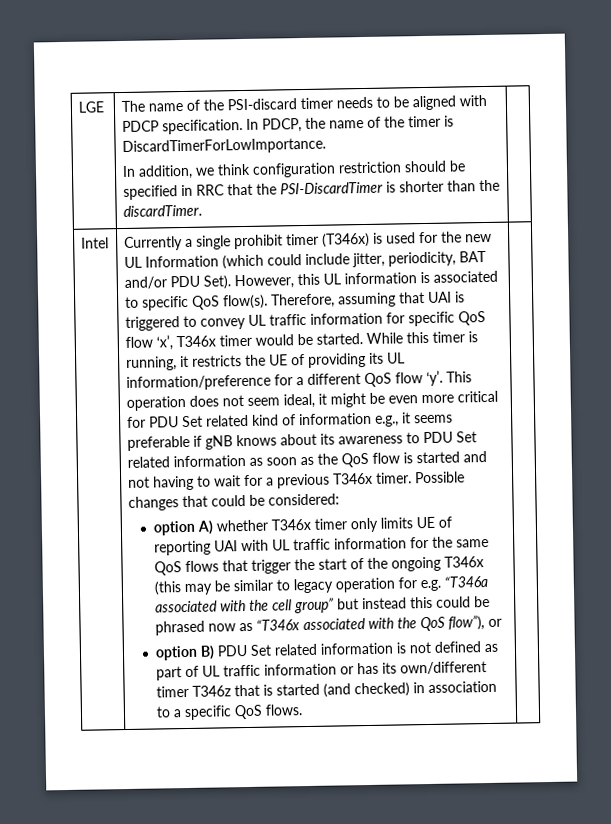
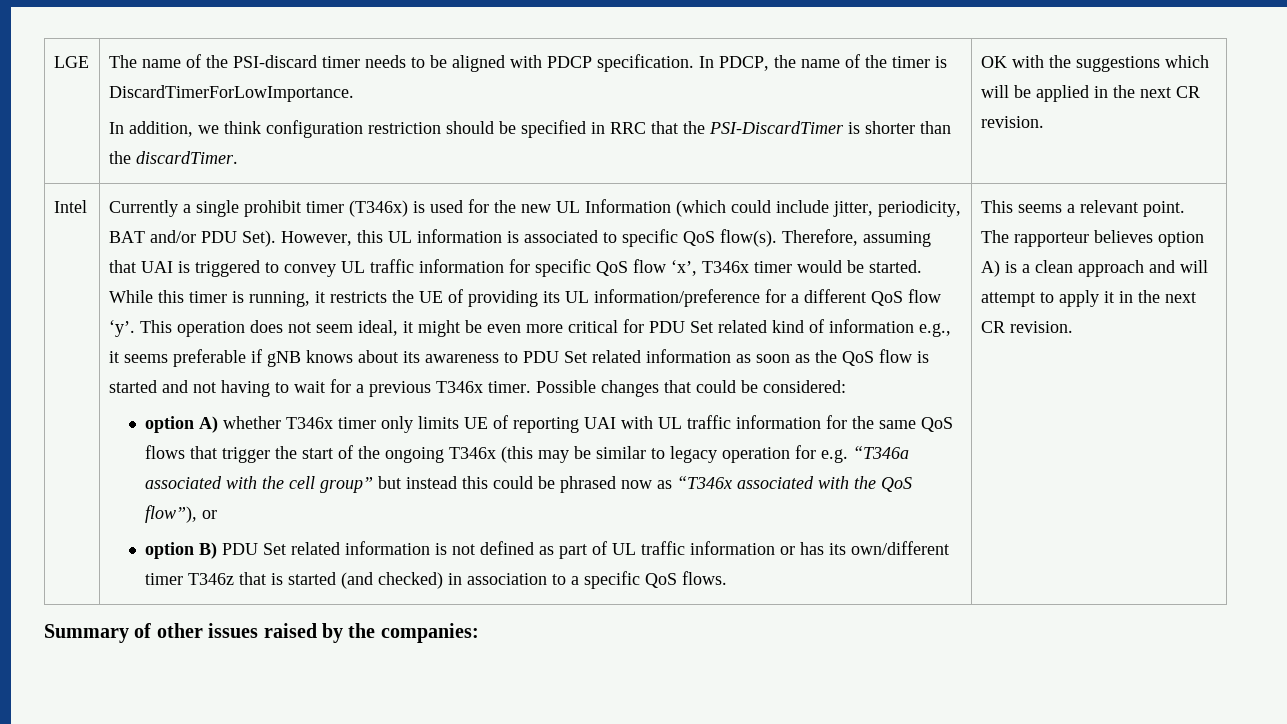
(202, 211) none -> [980,55,1209,72] [980,85,1200,102] [980,116,1044,128] OK with the suggestions which will be applied in the next CR revision.
(303, 710) none -> [980,200,1185,217] [980,230,1204,247] [980,260,1208,277] [980,290,1196,307] [980,321,1073,333] [44,623,479,643] This seems a relevant point. The rapporteur believes option A) is a clean approach and will attempt to apply it in the next CR revision. // Summary of other issues raised by the companies:

